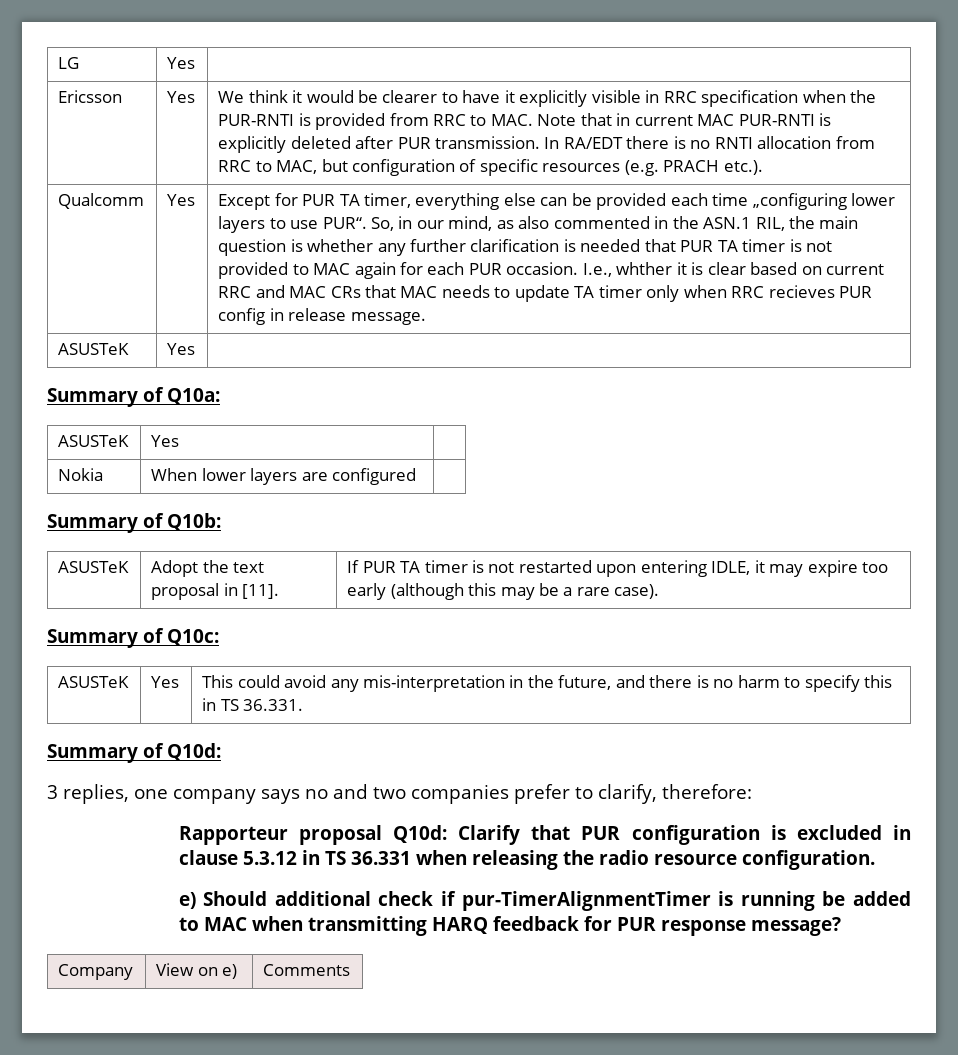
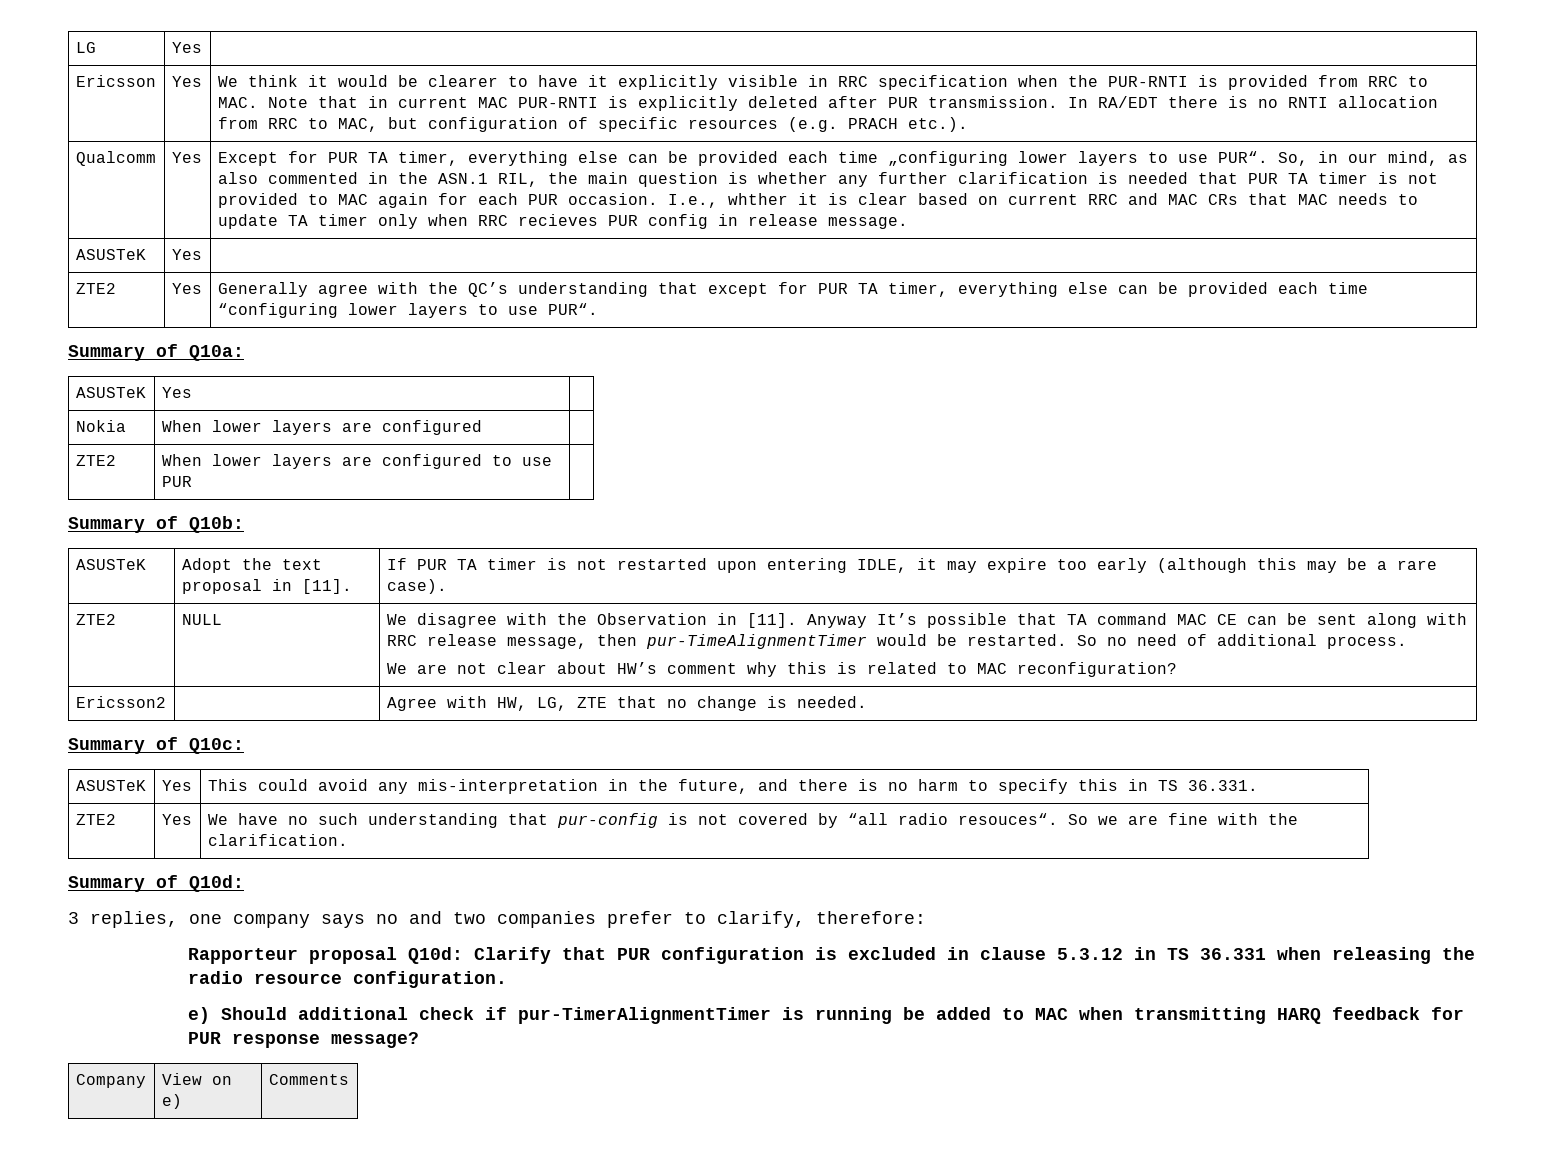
(196, 349) none -> [75,283,116,294] [171,283,202,294] [217,282,1368,297] [217,303,598,318] // ZTE2 | Yes | Generally agree with the QC’s understanding that except for PUR TA timer, everything else can be provided each time “configuring lower layers to use PUR“.
(417, 476) none -> [75,455,116,466] [161,454,552,469] [161,476,192,487] // ZTE2 | When lower layers are configured to use PUR |
(660, 591) none -> [75,614,116,625] [181,614,222,625] [386,613,1467,628] [386,634,1407,649] [386,662,1177,677] [75,696,166,708] [386,696,867,711] // ZTE2 | NULL | We disagree with the Observation in [11]. Anyway It’s possible that TA command MAC CE can be sent along with RRC release message, then pur-TimeAlignmentTimer would be restarted. So no need of additional process. // We are not clear about HW’s comment why this is related to MAC reconfiguration? // Ericsson2 | | Agree with HW, LG, ZTE that no change is needed.
(304, 705) none -> [75,814,116,825] [161,814,192,825] [207,813,1298,828] [207,834,348,846] // ZTE2 | Yes | We have no such understanding that pur-config is not covered by “all radio resouces“. So we are fine with the clarification.

